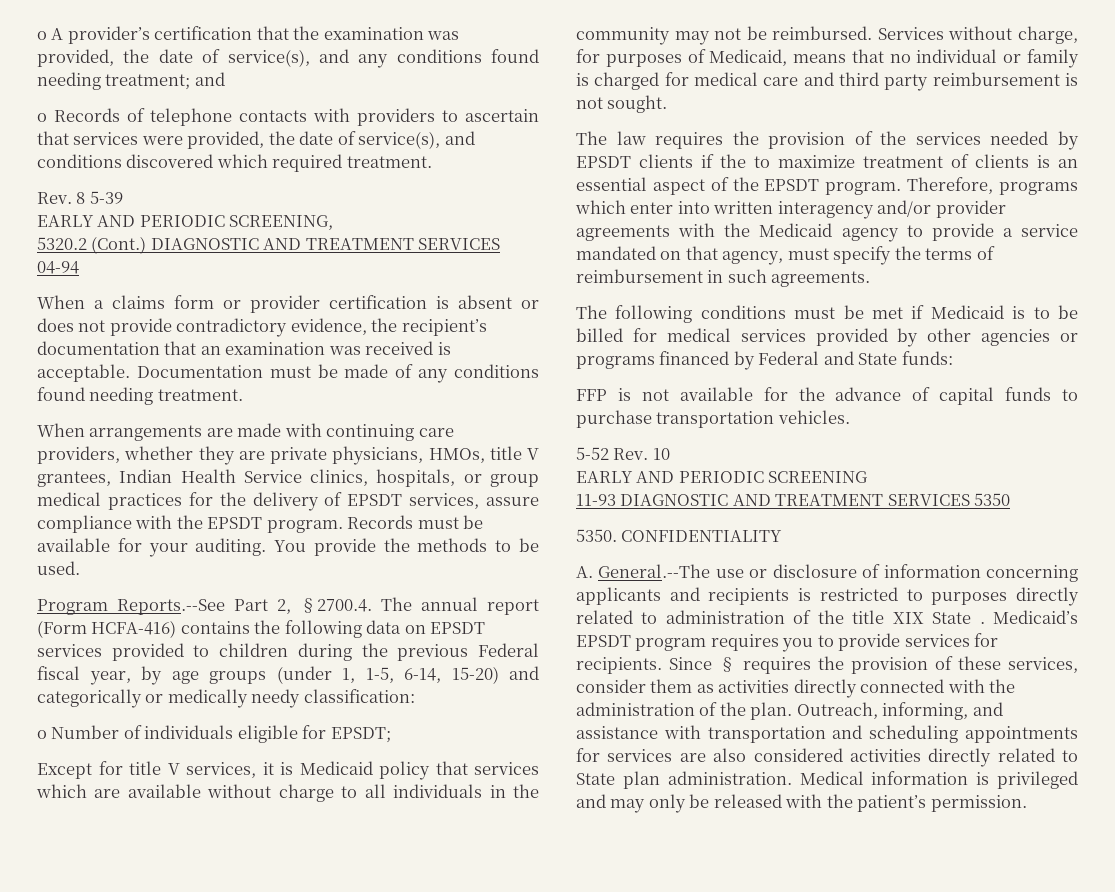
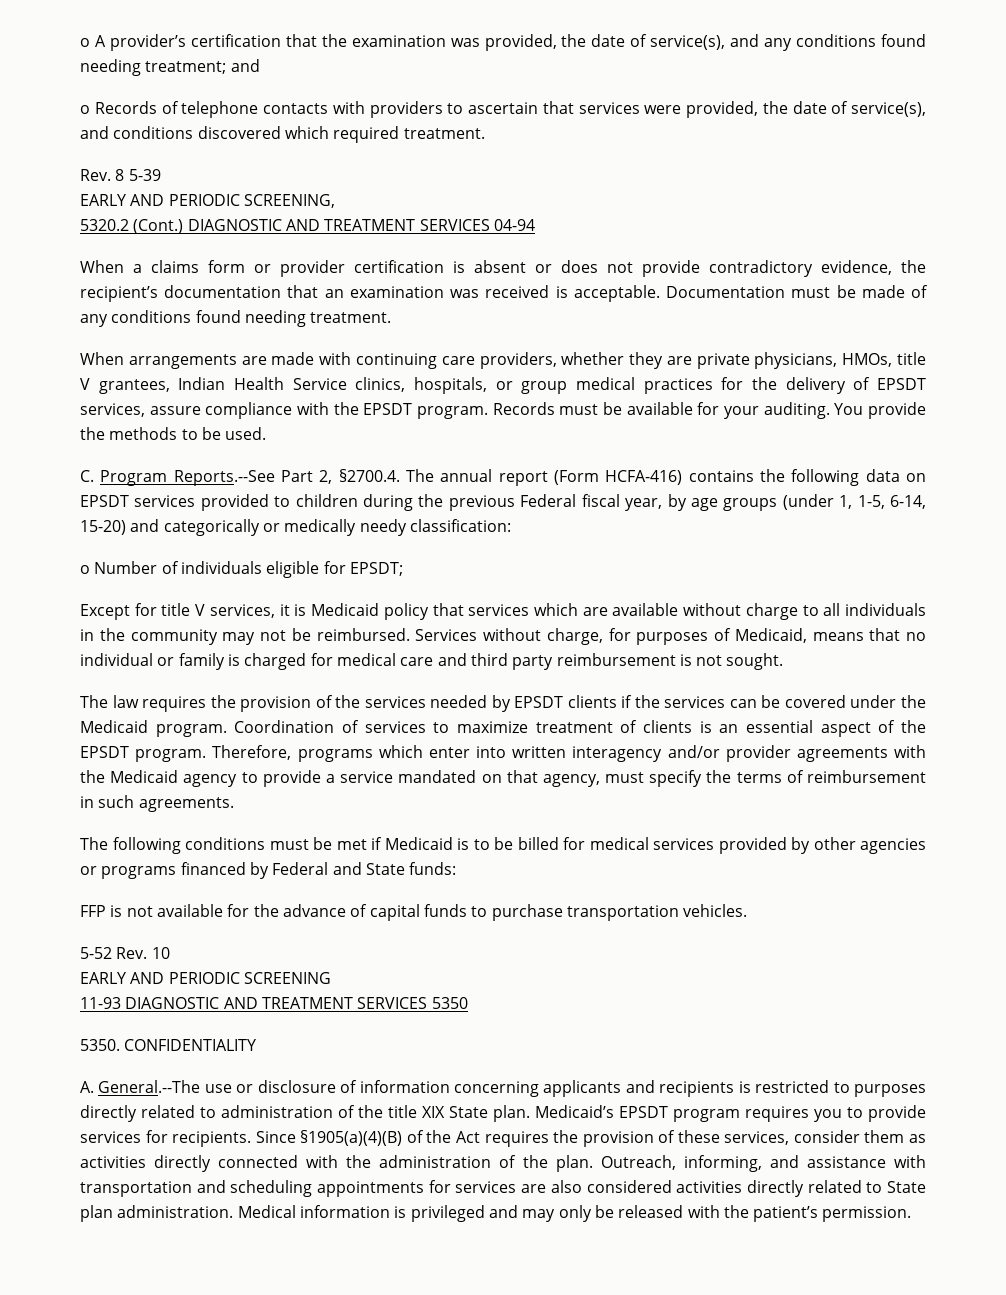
(80, 568) none -> [80,470,94,482] C.
(746, 161) none -> [664,695,926,708] [80,720,426,737] services can be covered under the Medicaid program. Coordination of services
[979,621,985,624] . -> [493,1105,530,1122] plan.
[719,657,736,672] § -> [300,1130,480,1146] §1905(a)(4)(B) of the Act

